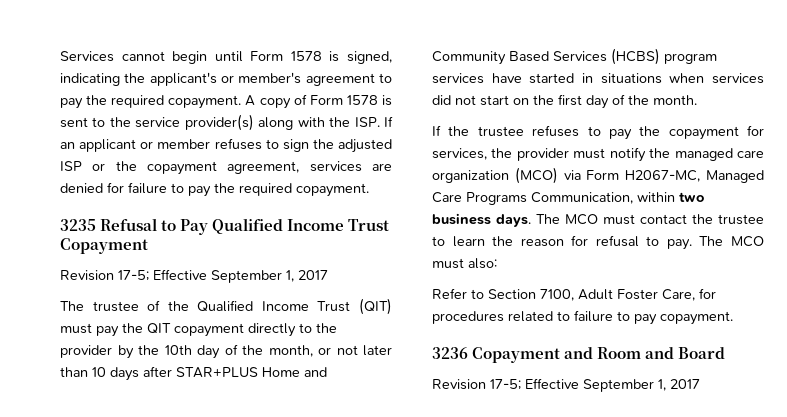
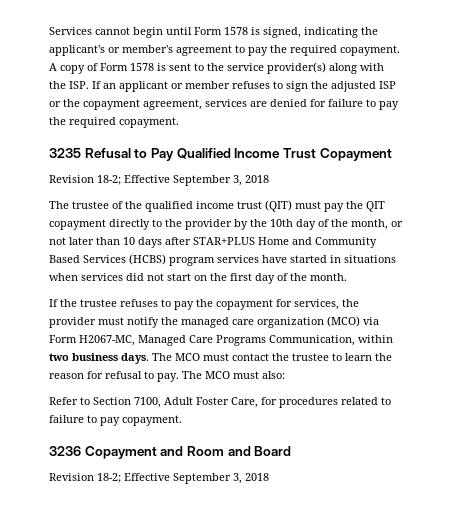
[118,269,328,283] 17-5; Effective September 1, 2017 -> [97,175,269,186] 18-2; Effective September 3, 2018
[197,300,351,312] Qualified Income Trust -> [145,201,262,212] qualified income trust
[490,378,700,392] 17-5; Effective September 1, 2017 -> [97,473,269,484] 18-2; Effective September 3, 2018

